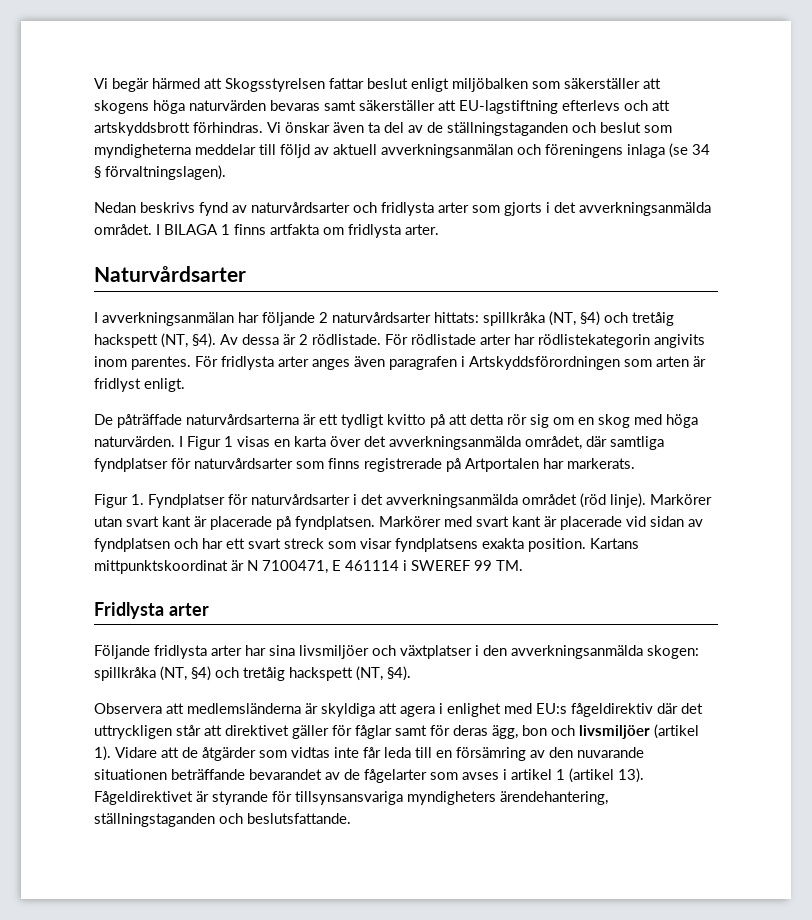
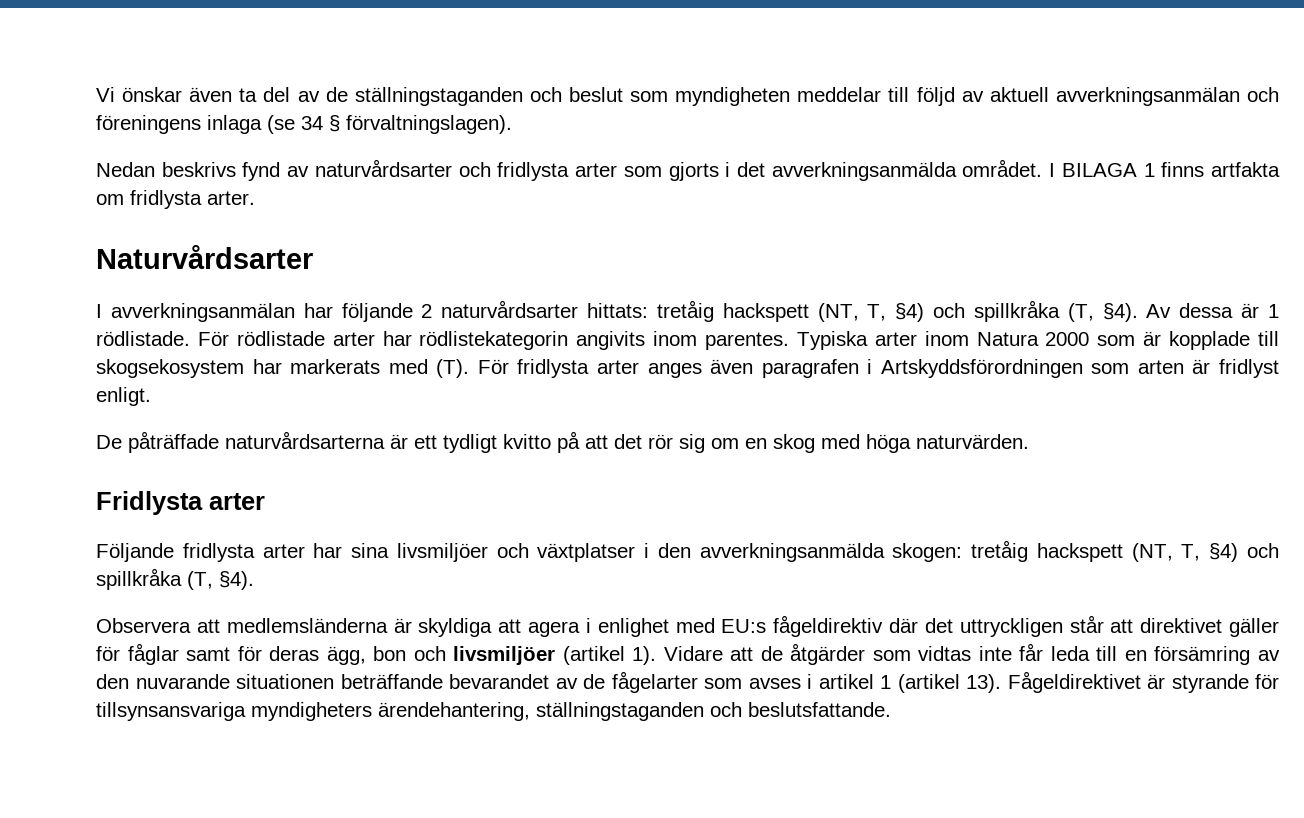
[94,78,661,92] [94,100,670,114] [94,122,281,136] Vi begär härmed att Skogsstyrelsen fattar beslut enligt miljöbalken som säkerställer att skogens höga naturvärden bevaras samt säkerställer att EU-lagstiftning efterlevs och att artskyddsbrott förhindras. Vi -> [96,87,115,102] Vi
[94,144,191,158] myndigheterna -> [675,87,791,106] myndigheten
[483,311,674,326] [94,333,188,348] spillkråka (NT, §4) och tretåig hackspett (NT, -> [656,300,1094,322] tretåig hackspett (NT, T, §4) och spillkråka (T,
[299,334,308,345] 2 -> [1268,304,1280,318] 1
(191, 363) none -> [796,331,1280,350] [96,359,470,378] Typiska arter inom Natura 2000 som är kopplade till skogsekosystem har markerats med (T).
[470,414,503,425] detta -> [614,434,642,449] det
[179,436,664,450] [94,458,635,472] [94,493,712,508] [94,516,703,530] [94,538,639,552] [94,560,523,574] I Figur 1 visas en karta över det avverkningsanmälda området, där samtliga fyndplatser för naturvårdsarter som finns registrerade på Artportalen har markerats. // Figur 1. Fyndplatser för naturvårdsarter i det avverkningsanmälda området (röd linje). Markörer utan svart kant är placerade på fyndplatsen. Markörer med svart kant är placerade vid sidan av fyndplatsen och har ett svart streck som visar fyndplatsens exakta position. Kartans mittpunktskoordinat är N 7100471, E 461114 i SWEREF 99 TM. -> (1029, 441) none
[94,666,383,681] spillkråka (NT, §4) och tretåig hackspett (NT, -> [971,540,1279,562] [96,568,213,590] tretåig hackspett (NT, T, §4) och spillkråka (T,

